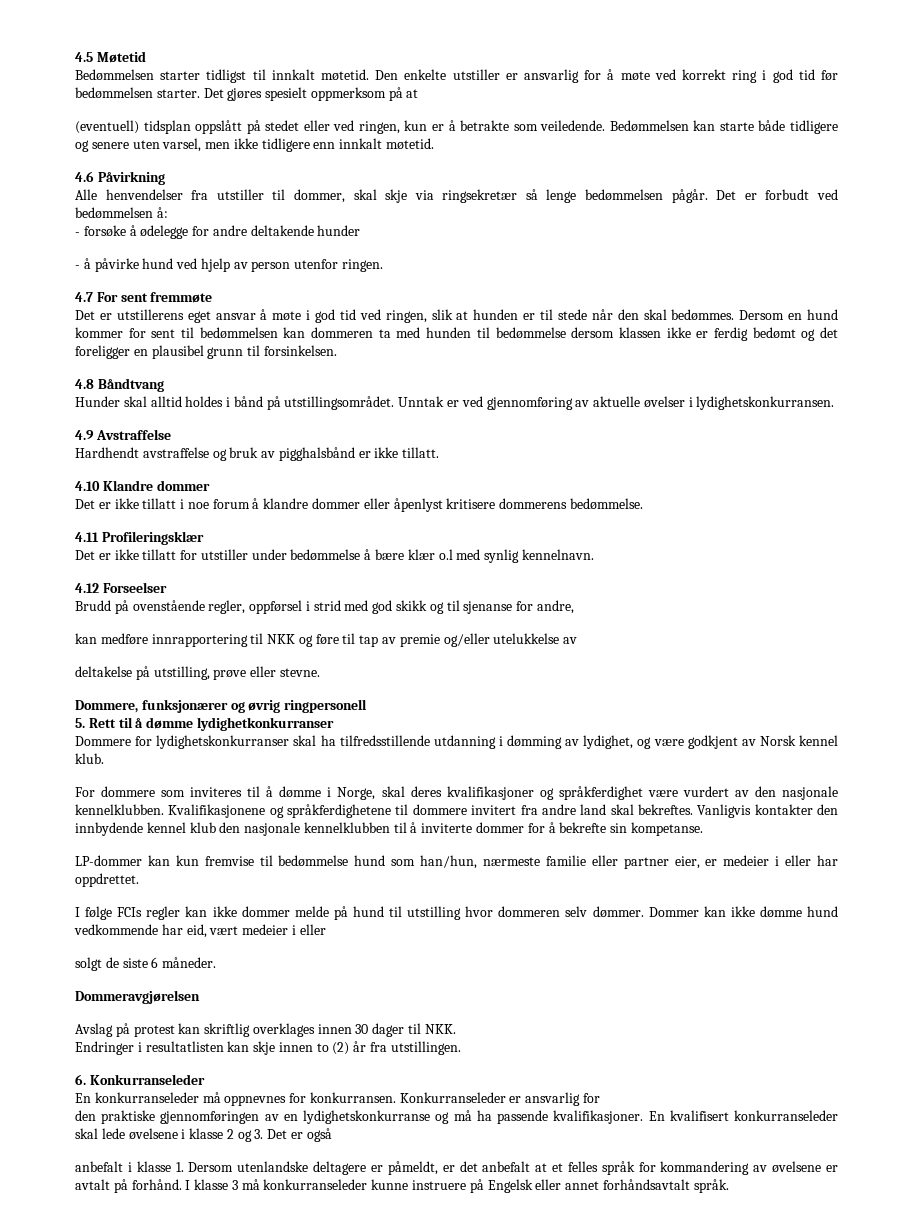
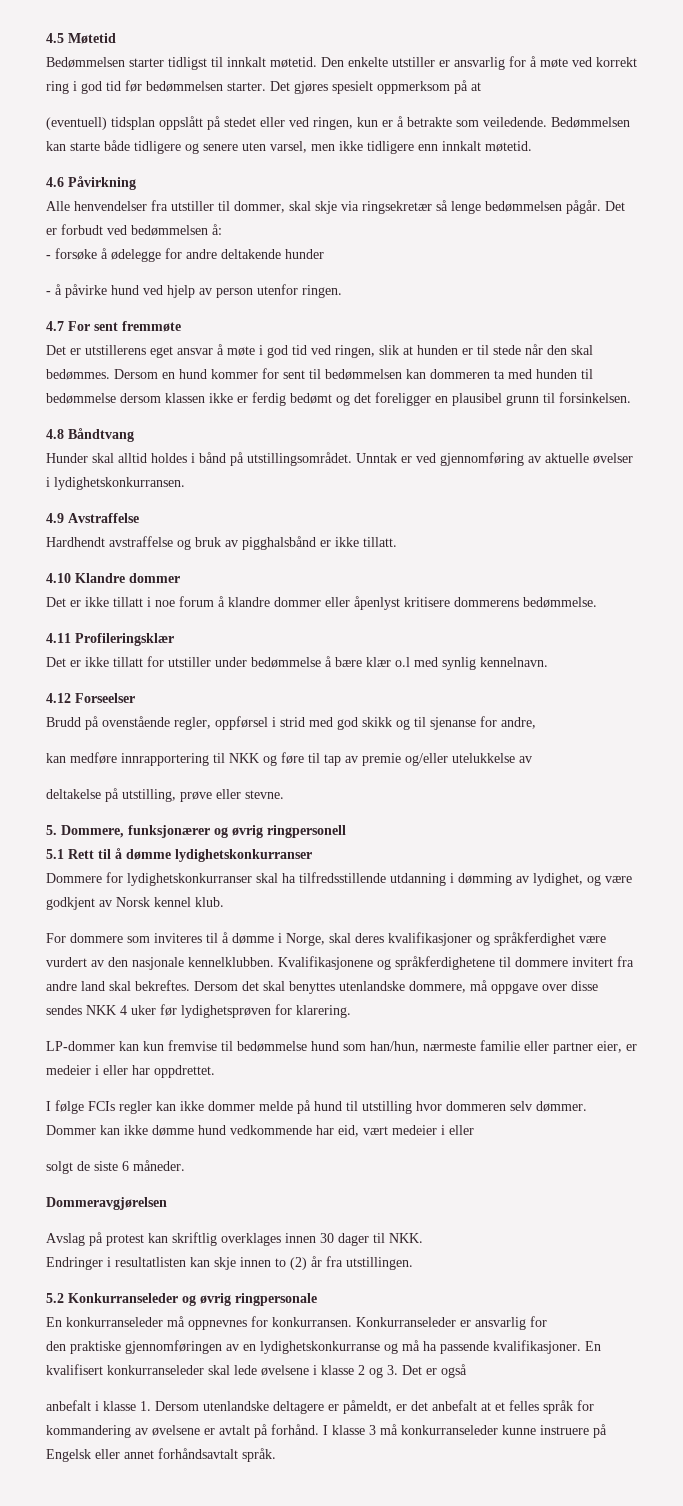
(320, 672) none -> [46,825,57,835] 5.
[75,718,85,728] 5. -> [46,849,64,859] 5.1
[196,717,334,731] lydighetkonkurranser -> [175,849,312,862] lydighetskonkurranser
[697,804,838,818] [75,822,703,836] Vanligvis kontakter den innbydende kennel klub den nasjonale kennelklubben til å inviterte dommer for å bekrefte sin kompetanse. -> [194,980,598,994] [46,1004,351,1018] Dersom det skal benyttes utenlandske dommere, må oppgave over disse sendes NKK 4 uker før lydighetsprøven for klarering.
[75,1074,205,1085] 6. Konkurranseleder -> [46,1293,317,1306] 5.2 Konkurranseleder og øvrig ringpersonale

